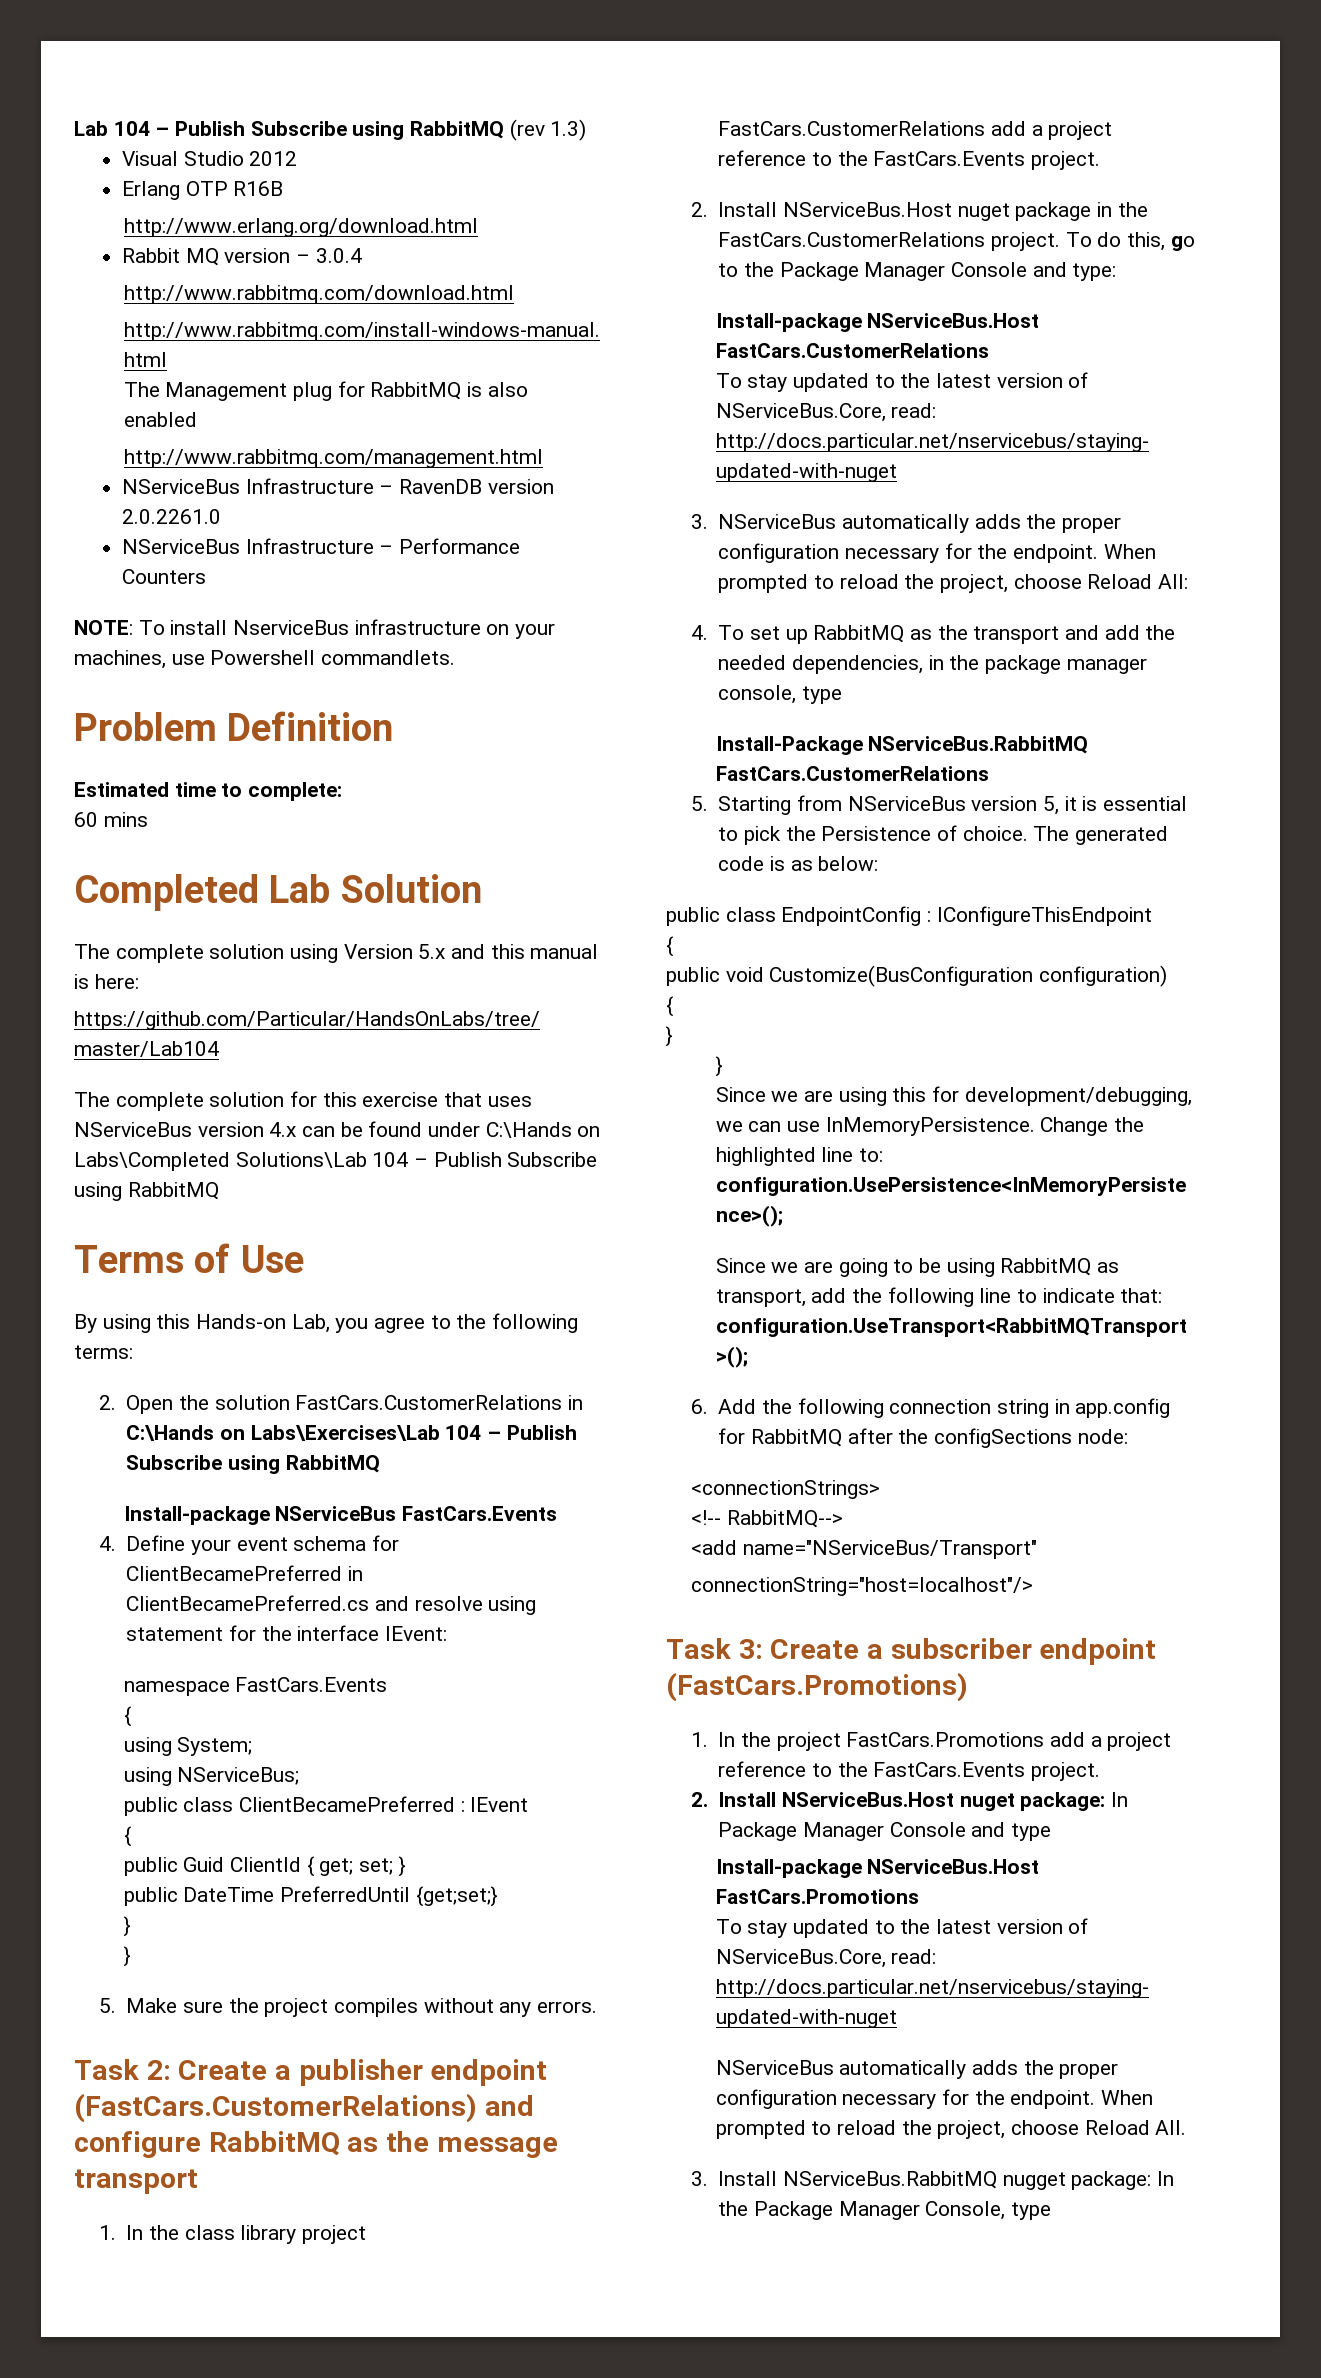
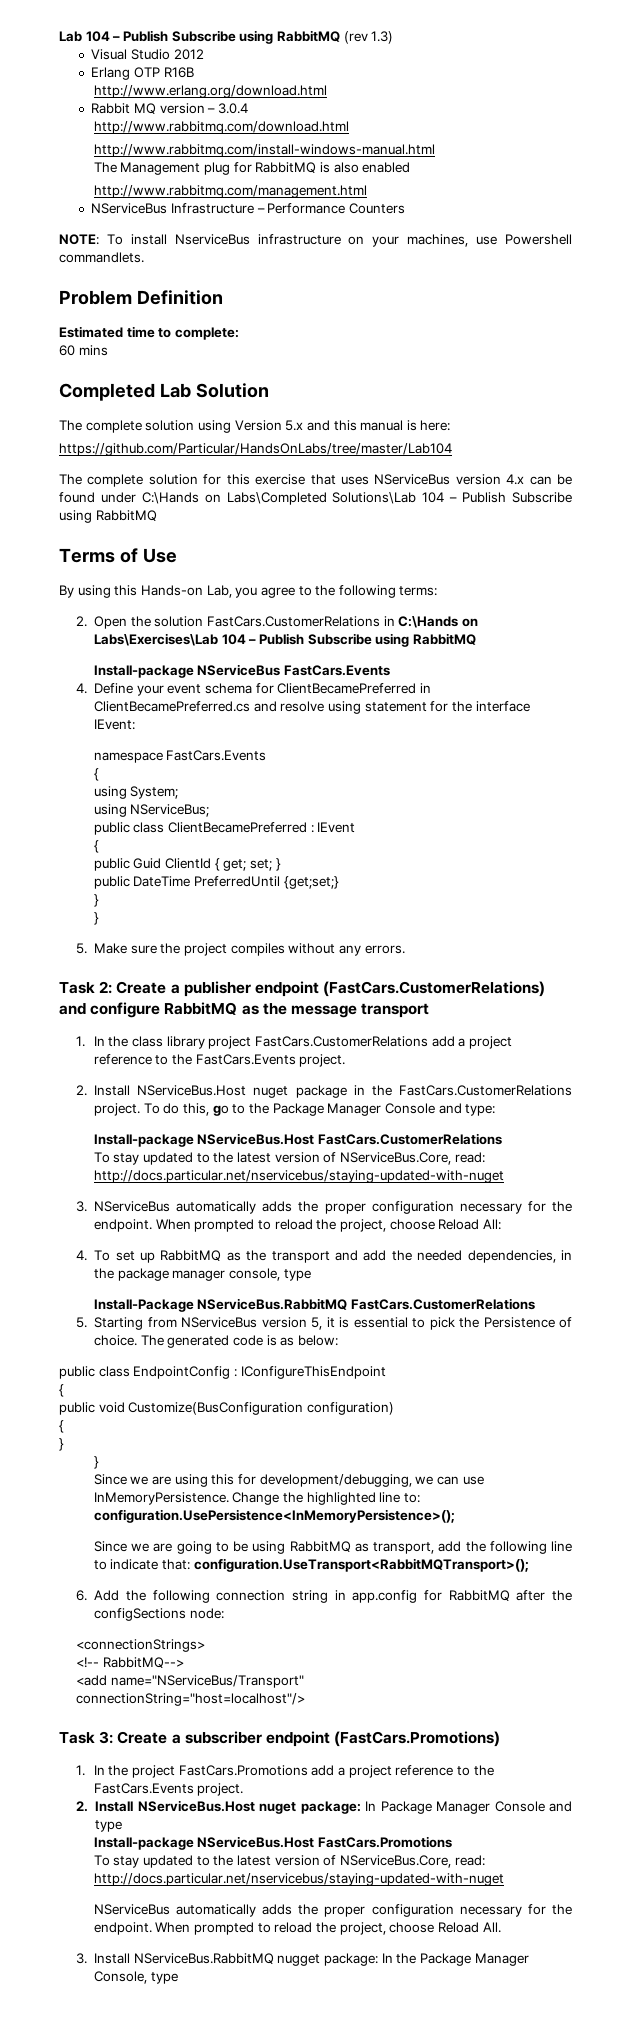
[121,478,554,494] [121,509,221,524] // NServiceBus Infrastructure – RavenDB version 2.0.2261.0 -> (367, 191) none

